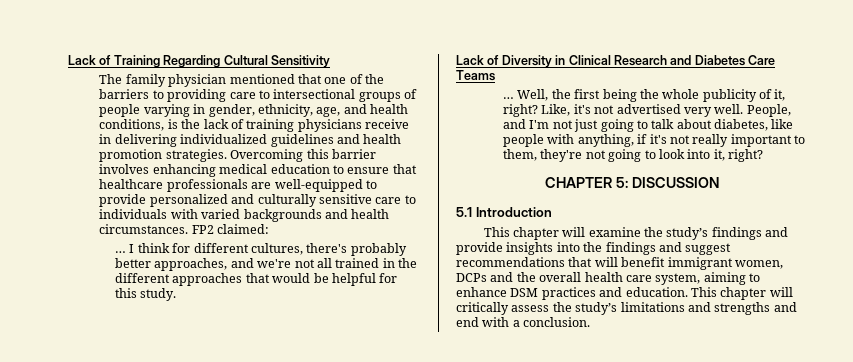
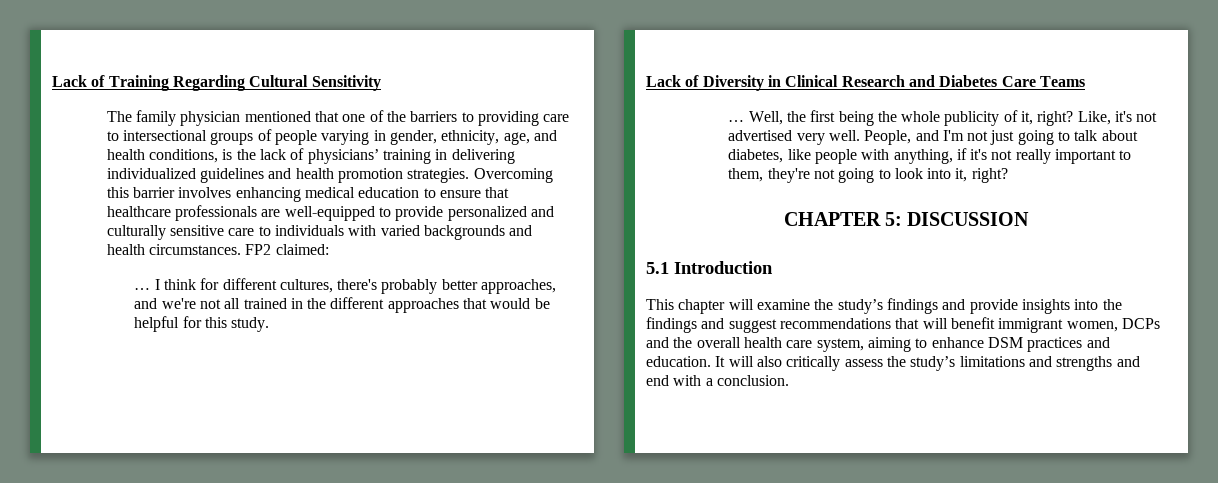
[246,119,410,132] training physicians receive -> [307,149,432,164] physicians’ training
[690,287,793,300] This chapter will -> [715,356,782,367] It will also

